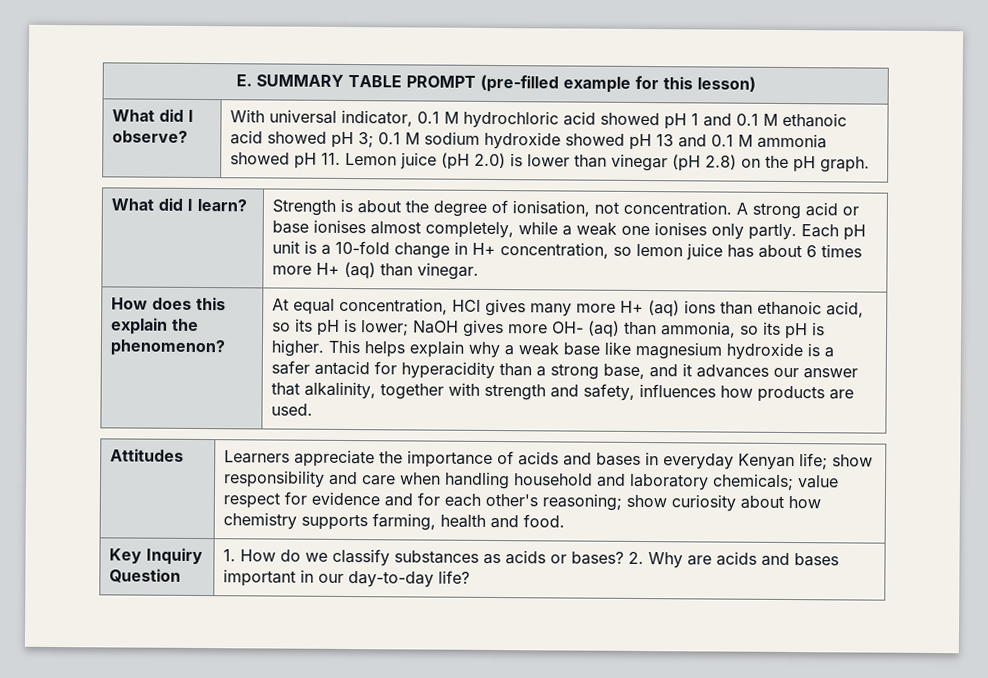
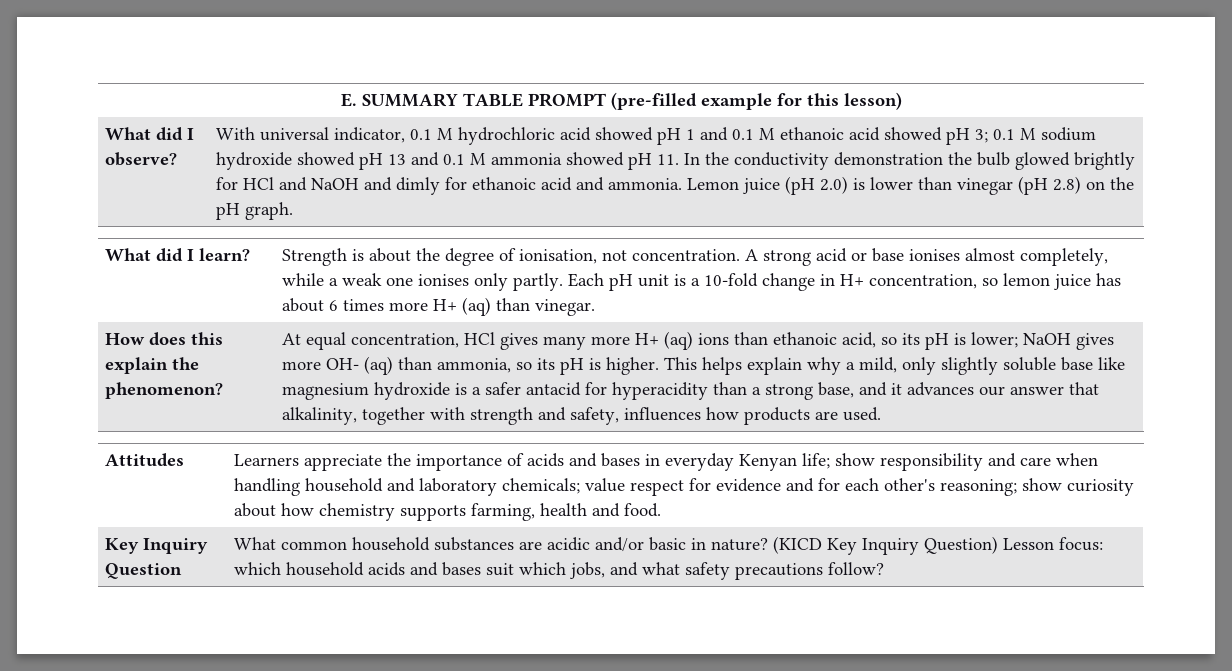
(342, 158) none -> [684,152,1136,170] [216,177,683,195] In the conductivity demonstration the bulb glowed brightly for HCl and NaOH and dimly for ethanoic acid and ammonia.
[518,342,560,356] weak -> [859,357,1057,375] mild, only slightly soluble
[223,548,840,569] [223,569,471,588] 1. How do we classify substances as acids or bases? 2. Why are acids and bases important in our day-to-day life? -> [234,536,1104,555] [234,562,885,580] What common household substances are acidic and/or basic in nature? (KICD Key Inquiry Question) Lesson focus: which household acids and bases suit which jobs, and what safety precautions follow?

